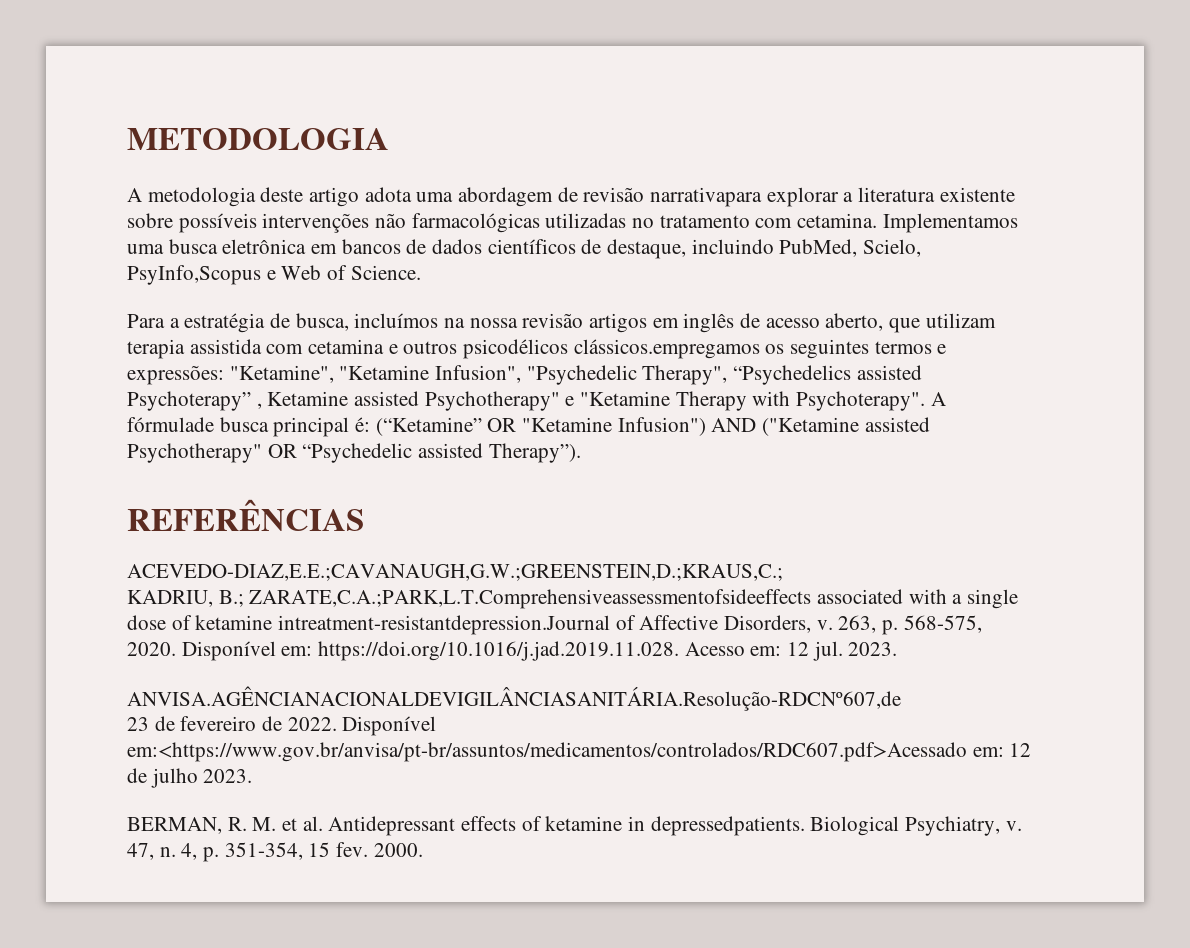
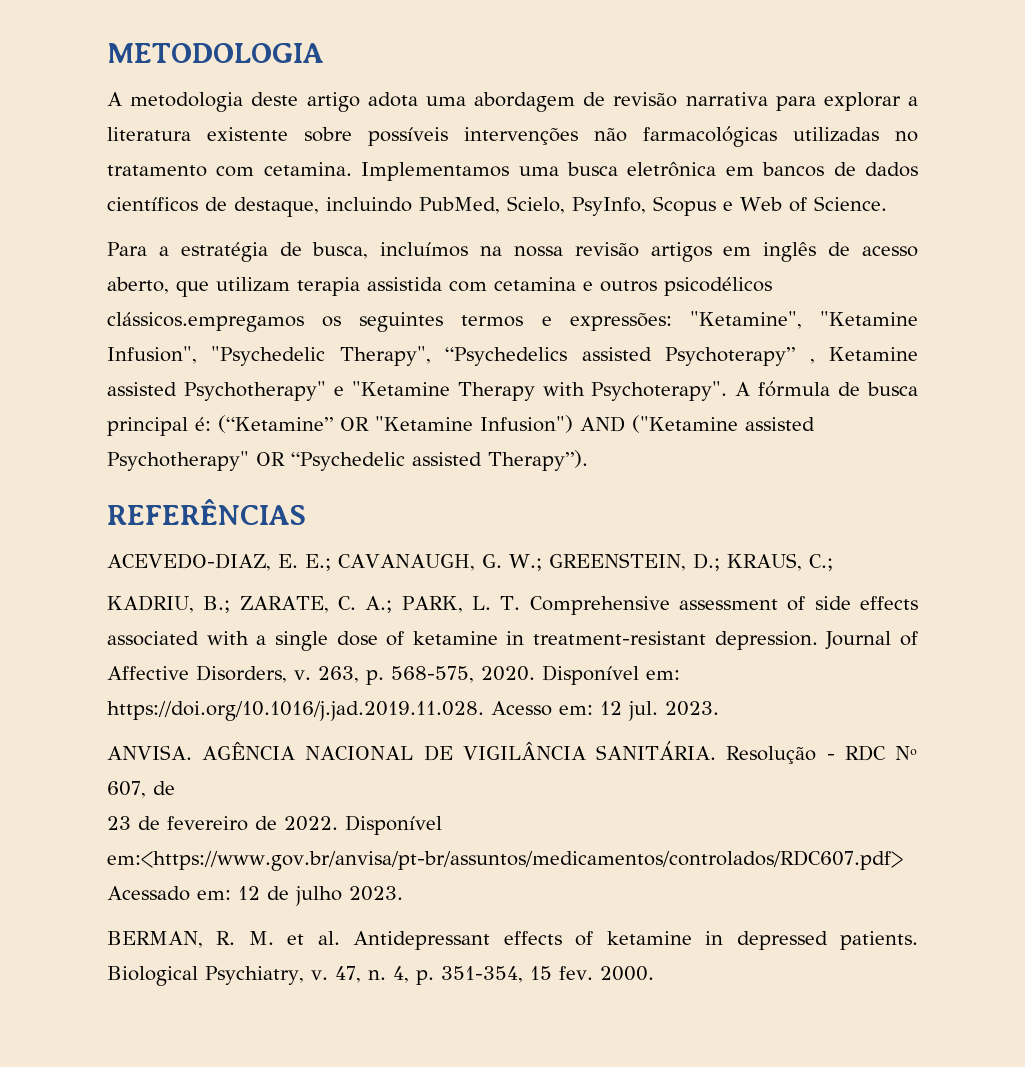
[650,187,763,207] narrativapara -> [685,92,816,111] narrativa para
[127,265,261,285] PsyInfo,Scopus -> [572,196,716,216] PsyInfo, Scopus
[127,417,214,432] fórmulade -> [758,381,861,397] fórmula de
[127,564,783,581] [127,589,812,609] ACEVEDO-DIAZ,E.E.;CAVANAUGH,G.W.;GREENSTEIN,D.;KRAUS,C.; // KADRIU, B.; ZARATE,C.A.;PARK,L.T.Comprehensiveassessmentofsideeffects -> [107,553,833,571] [107,595,918,615] ACEVEDO-DIAZ, E. E.; CAVANAUGH, G. W.; GREENSTEIN, D.; KRAUS, C.; // KADRIU, B.; ZARATE, C. A.; PARK, L. T. Comprehensive assessment of side effects
[278,615,611,635] intreatment-resistantdepression.Journal -> [506,631,892,650] in treatment-resistant depression. Journal
[127,686,901,711] ANVISA.AGÊNCIANACIONALDEVIGILÂNCIASANITÁRIA.Resolução-RDCNº607,de -> [107,741,918,764] [107,781,175,798] ANVISA. AGÊNCIA NACIONAL DE VIGILÂNCIA SANITÁRIA. Resolução - RDC Nº 607, de
[127,742,967,762] em:<https://www.gov.br/anvisa/pt-br/assuntos/medicamentos/controlados/RDC607.pdf>Acessado -> [107,850,903,871] [107,886,190,901] em:<https://www.gov.br/anvisa/pt-br/assuntos/medicamentos/controlados/RDC607.pdf> Acessado
[650,816,805,836] depressedpatients. -> [736,931,918,950] depressed patients.

